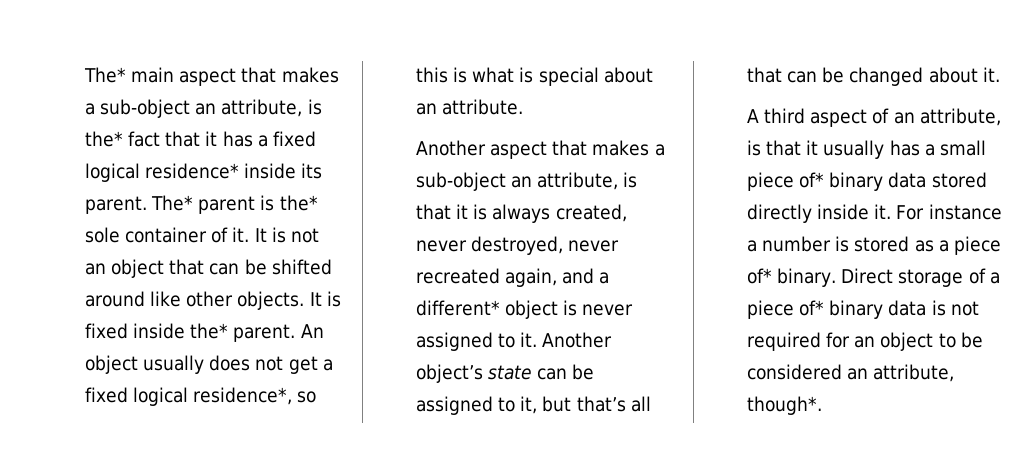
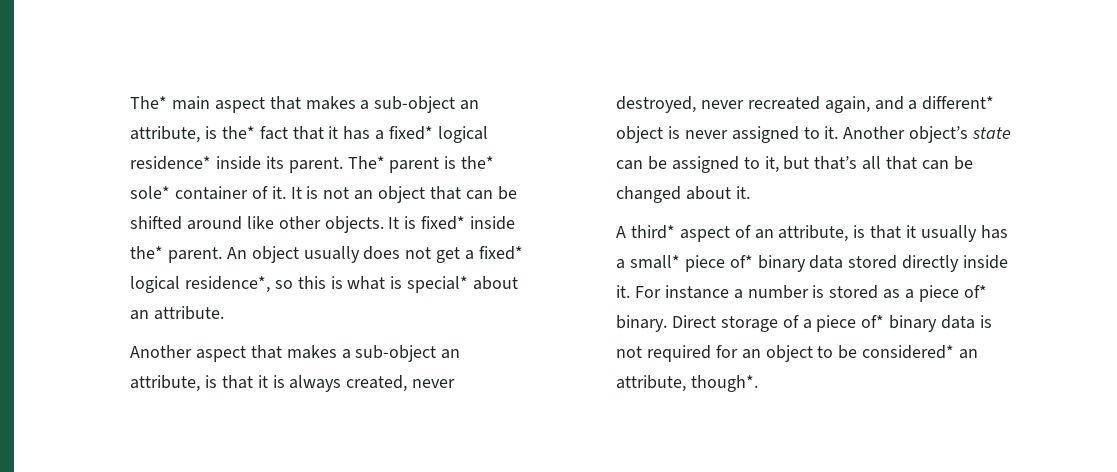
[272,131,316,147] fixed -> [389,126,434,140] fixed*
[85,227,121,243] sole -> [130,186,171,199] sole*
[85,323,129,339] fixed -> [421,216,466,230] fixed*
[85,387,129,403] fixed -> [478,246,523,260] fixed*
[538,67,599,86] special -> [407,276,469,293] special*
[764,108,806,124] third -> [630,225,675,239] third*
[939,140,986,156] small -> [629,255,680,269] small*
[747,364,843,380] considered -> [862,345,955,359] considered*

